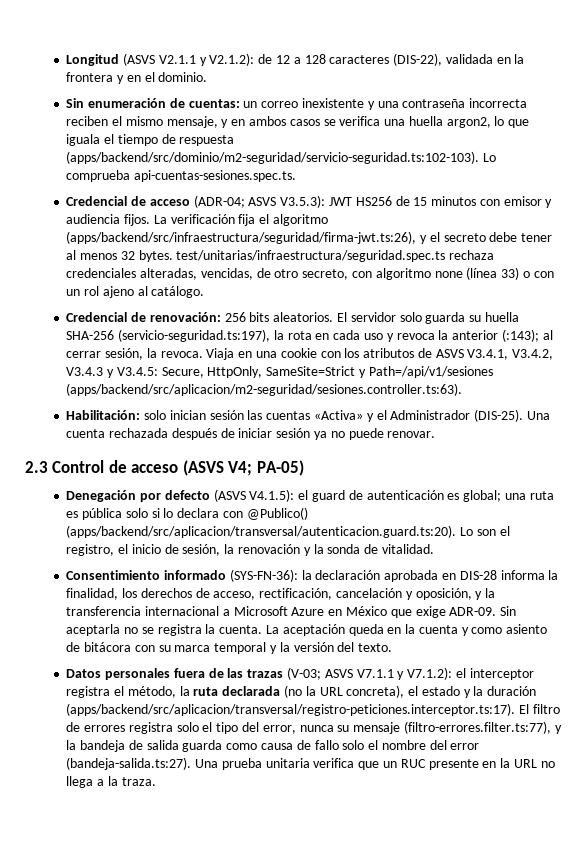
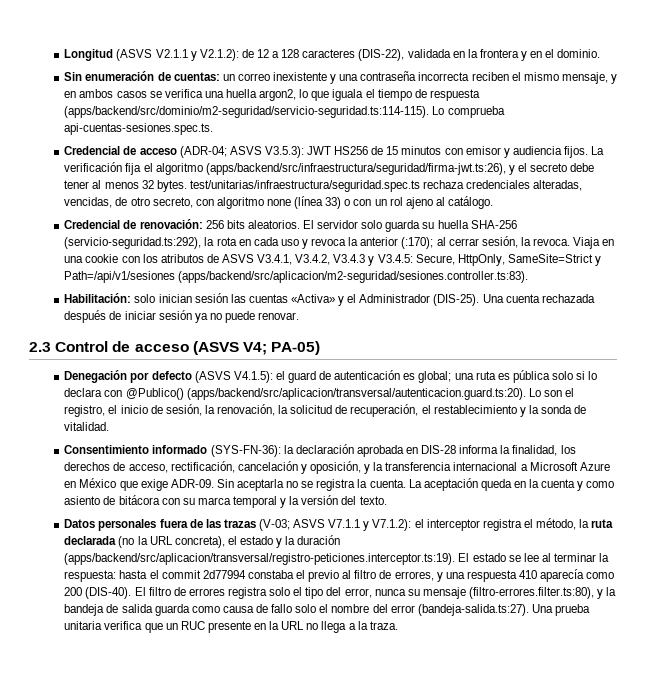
[66,151,480,164] (apps/backend/src/dominio/m2-seguridad/servicio-seguridad.ts:102-103). -> [64,106,430,118] (apps/backend/src/dominio/m2-seguridad/servicio-seguridad.ts:114-115).
[118,329,271,342] (servicio-seguridad.ts:197), -> [64,237,202,249] (servicio-seguridad.ts:292),
[501,329,539,342] (:143); -> [401,237,434,249] (:170);
[66,383,463,396] (apps/backend/src/aplicacion/m2-seguridad/sesiones.controller.ts:63). -> [178,271,529,283] (apps/backend/src/aplicacion/m2-seguridad/sesiones.controller.ts:83).
[237,544,300,554] renovación -> [216,404,517,417] renovación, la solicitud de recuperación, el restablecimiento
[66,703,516,716] (apps/backend/src/aplicacion/transversal/registro-peticiones.interceptor.ts:17). -> [64,553,610,565] [64,569,615,582] [64,587,132,599] (apps/backend/src/aplicacion/transversal/registro-peticiones.interceptor.ts:19). El estado se lee al terminar la respuesta: hasta el commit 2d77994 constaba el previo al filtro de errores, y una respuesta 410 aparecía como 200 (DIS-40).
[403,721,551,734] (filtro-errores.filter.ts:77), -> [468,587,594,599] (filtro-errores.filter.ts:80),

